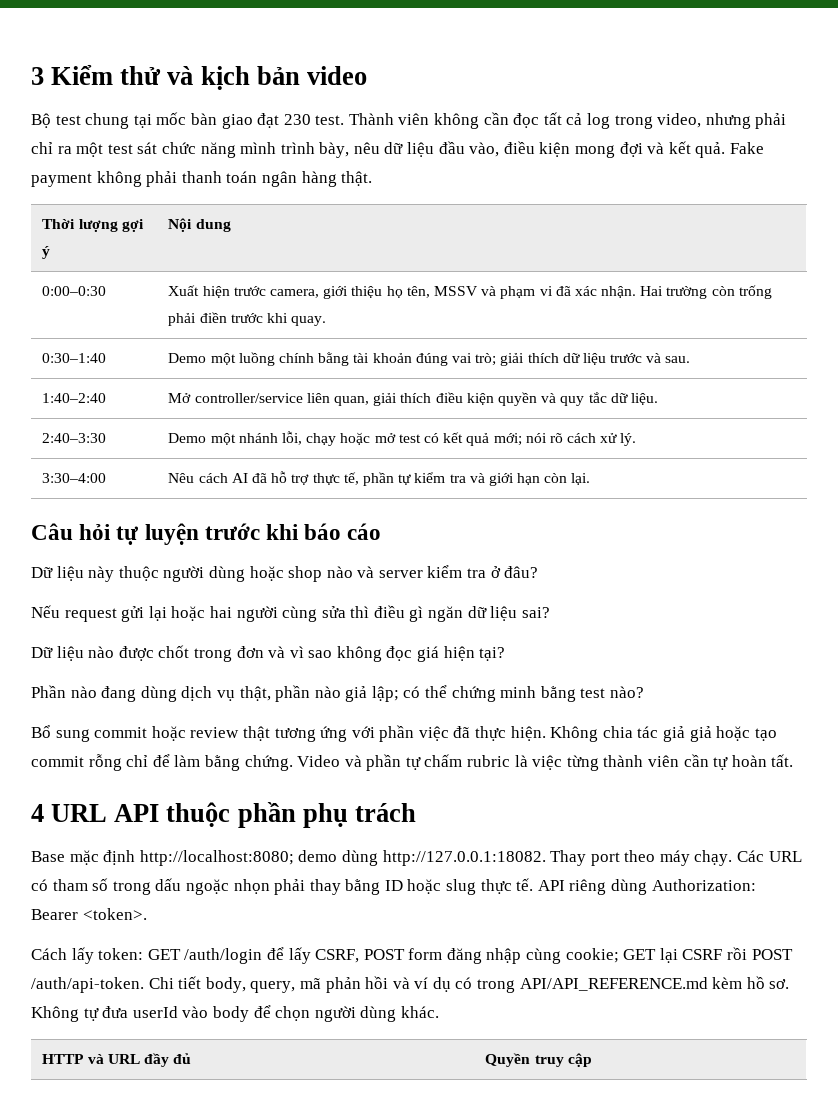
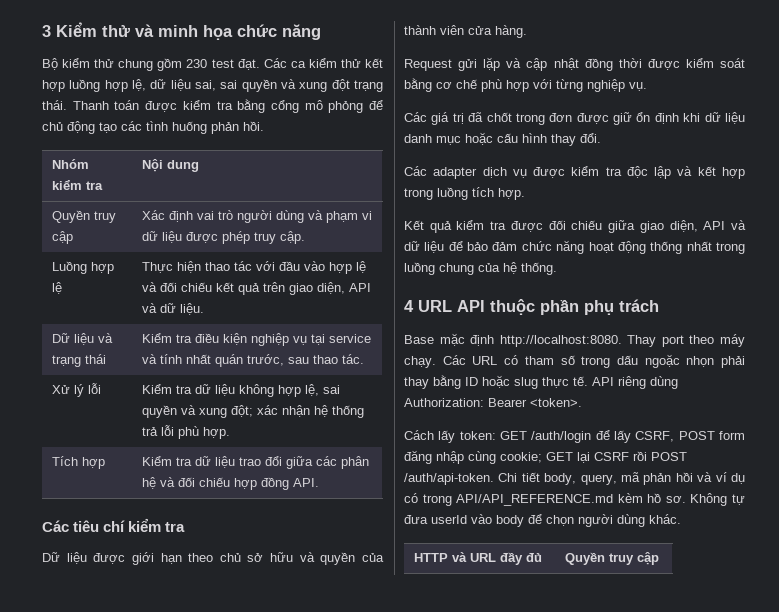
[200,66,367,90] [31,112,787,129] [31,141,764,158] [31,171,373,187] [42,219,144,232] [42,246,51,259] [168,218,231,232] [42,286,107,296] [168,285,772,299] [168,312,327,326] [42,353,107,363] [168,352,691,366] [42,393,107,403] [168,392,658,406] [42,433,107,443] [168,431,637,446] [42,473,107,483] [168,471,591,486] [31,523,382,545] [31,565,539,582] [31,605,550,622] [31,645,506,662] [31,685,645,702] [31,725,777,742] [31,754,794,771] kịch bản video // Bộ test chung tại mốc bàn giao đạt 230 test. Thành viên không cần đọc tất cả log trong video, nhưng phải chỉ ra một test sát chức năng mình trình bày, nêu dữ liệu đầu vào, điều kiện mong đợi và kết quả. Fake payment không phải thanh toán ngân hàng thật. // Thời lượng gợi ý | Nội dung // 0:00–0:30 | Xuất hiện trước camera, giới thiệu họ tên, MSSV và phạm vi đã xác nhận. Hai trường còn trống phải điền trước khi quay. // 0:30–1:40 | Demo một luồng chính bằng tài khoản đúng vai trò; giải thích dữ liệu trước và sau. // 1:40–2:40 | Mở controller/service liên quan, giải thích điều kiện quyền và quy tắc dữ liệu. // 2:40–3:30 | Demo một nhánh lỗi, chạy hoặc mở test có kết quả mới; nói rõ cách xử lý. // 3:30–4:00 | Nêu cách AI đã hỗ trợ thực tế, phần tự kiểm tra và giới hạn còn lại. // Câu hỏi tự luyện trước khi báo cáo // Dữ liệu này thuộc người dùng hoặc shop nào và server kiểm tra ở đâu? // Nếu request gửi lại hoặc hai người cùng sửa thì điều gì ngăn dữ liệu sai? // Dữ liệu nào được chốt trong đơn và vì sao không đọc giá hiện tại? // Phần nào đang dùng dịch vụ thật, phần nào giả lập; có thể chứng minh bằng test nào? // Bổ sung commit hoặc review thật tương ứng với phần việc đã thực hiện. Không chia tác giả giả hoặc tạo commit rỗng chỉ để làm bằng chứng. Video và phần tự chấm rubric là việc từng thành viên cần tự hoàn tất. -> [158,24,321,40] [42,58,383,71] [42,79,383,92] [42,99,383,113] [42,121,264,134] [52,159,90,169] [52,179,104,190] [142,159,200,172] [52,210,117,223] [52,231,74,244] [142,210,373,223] [142,231,306,244] [52,261,115,274] [52,282,63,294] [142,261,367,274] [142,282,372,295] [142,303,205,315] [52,333,114,345] [52,354,107,367] [142,333,372,346] [142,354,365,367] [52,383,102,397] [142,384,341,397] [142,405,365,418] [142,425,231,439] [52,456,106,469] [142,456,370,469] [142,477,320,490] [42,518,186,532] [42,552,384,565] [404,25,527,38] [404,57,745,71] [404,78,647,92] [404,112,745,125] [404,132,601,146] [404,166,745,179] [404,187,525,200] [404,220,746,233] [404,240,745,254] [404,262,557,275] minh họa chức năng // Bộ kiểm thử chung gồm 230 test đạt. Các ca kiểm thử kết hợp luồng hợp lệ, dữ liệu sai, sai quyền và xung đột trạng thái. Thanh toán được kiểm tra bằng cổng mô phỏng để chủ động tạo các tình huống phản hồi. // Nhóm kiểm tra | Nội dung // Quyền truy cập | Xác định vai trò người dùng và phạm vi dữ liệu được phép truy cập. // Luồng hợp lệ | Thực hiện thao tác với đầu vào hợp lệ và đối chiếu kết quả trên giao diện, API và dữ liệu. // Dữ liệu và trạng thái | Kiểm tra điều kiện nghiệp vụ tại service và tính nhất quán trước, sau thao tác. // Xử lý lỗi | Kiểm tra dữ liệu không hợp lệ, sai quyền và xung đột; xác nhận hệ thống trả lỗi phù hợp. // Tích hợp | Kiểm tra dữ liệu trao đổi giữa các phân hệ và đối chiếu hợp đồng API. // Các tiêu chí kiểm tra // Dữ liệu được giới hạn theo chủ sở hữu và quyền của thành viên cửa hàng. // Request gửi lặp và cập nhật đồng thời được kiểm soát bằng cơ chế phù hợp với từng nghiệp vụ. // Các giá trị đã chốt trong đơn được giữ ổn định khi dữ liệu danh mục hoặc cấu hình thay đổi. // Các adapter dịch vụ được kiểm tra độc lập và kết hợp trong luồng tích hợp. // Kết quả kiểm tra được đối chiếu giữa giao diện, API và dữ liệu để bảo đảm chức năng hoạt động thống nhất trong luồng chung của hệ thống.
[139,850,546,866] http://localhost:8080; demo dùng http://127.0.0.1:18082. -> [499,335,622,347] http://localhost:8080.

